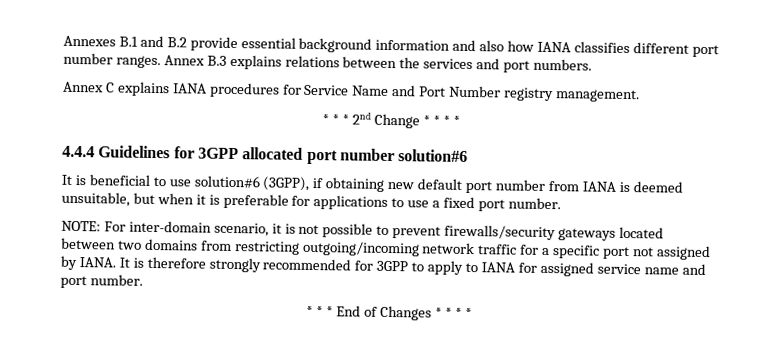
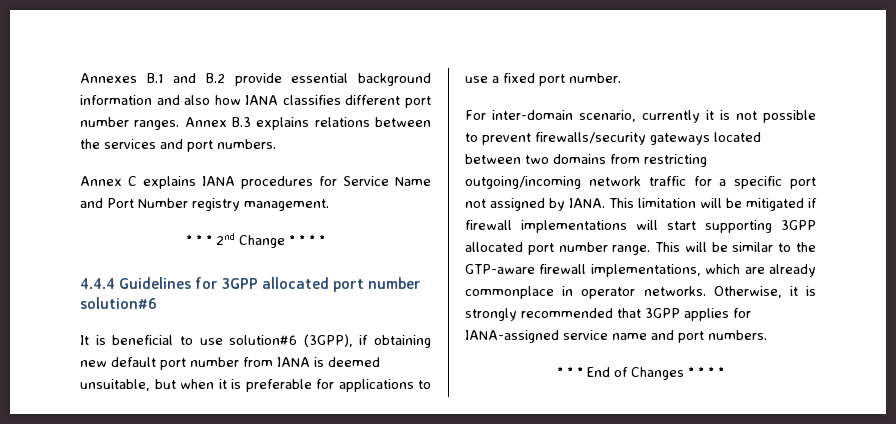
[61,220,101,232] NOTE: -> (621, 78) none
(269, 229) none -> [642,110,700,123] currently
[118,256,594,277] It is therefore strongly recommended for 3GPP to apply to IANA for assigned -> [609,198,817,211] [465,220,816,233] [465,242,816,255] [465,264,816,277] [465,286,816,299] [465,308,751,321] [465,330,559,343] This limitation will be mitigated if firewall implementations will start supporting 3GPP allocated port number range. This will be similar to the GTP-aware firewall implementations, which are already commonplace in operator networks. Otherwise, it is strongly recommended that 3GPP applies for IANA-assigned
[89,274,143,286] number. -> [708,330,767,340] numbers.

